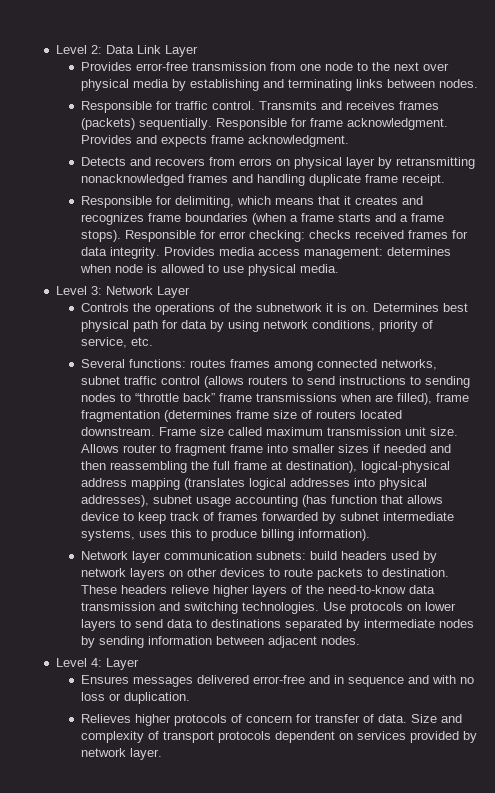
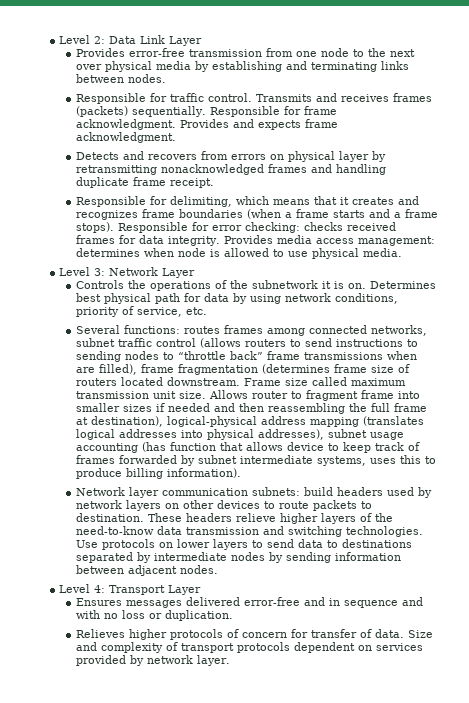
(102, 662) none -> [109,585,166,595] Transport

